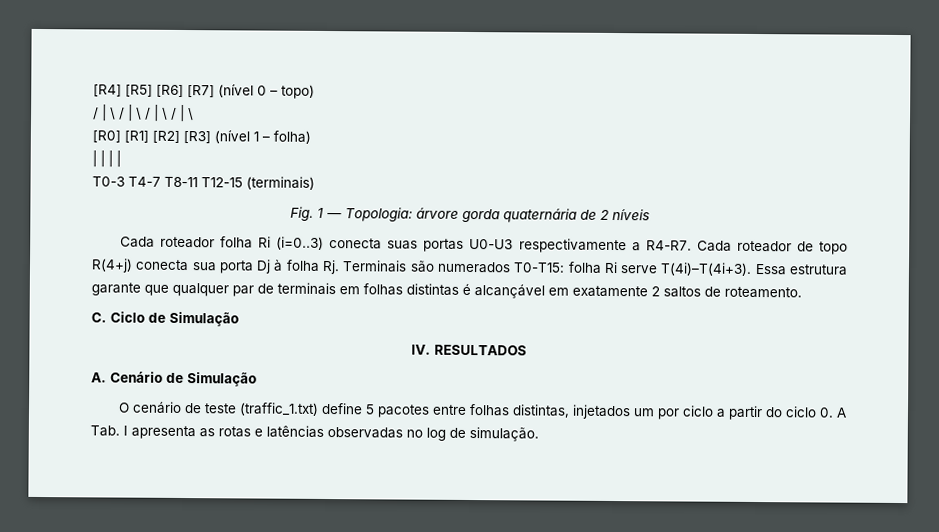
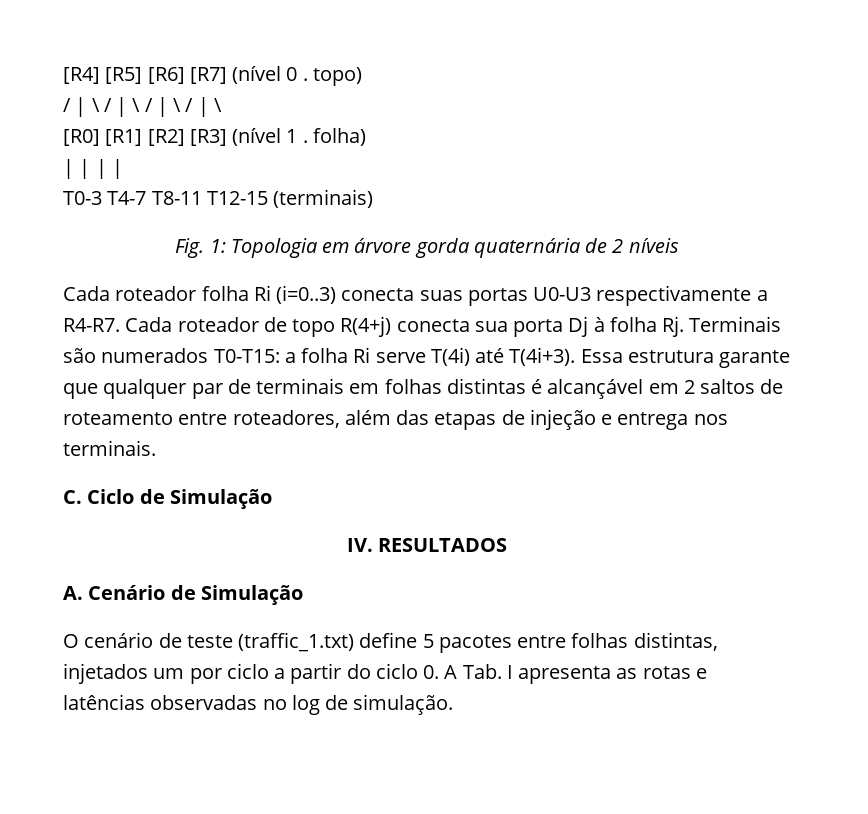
[270,90,278,96] – -> [302,78,308,81] .
[262,136,270,142] – -> [302,140,308,143] .
[317,207,413,222] 1 — Topologia: -> [209,238,350,258] 1: Topologia em
(566, 267) none -> [284,352,296,363] a
[660,262,753,276] T(4i)–T(4i+3). -> [430,347,576,366] T(4i) até T(4i+3).
[572,285,648,298] exatamente -> (679, 388) none
[724,286,802,299] roteamento. -> [63,409,728,430] [63,440,156,456] roteamento entre roteadores, além das etapas de injeção e entrega nos terminais.

